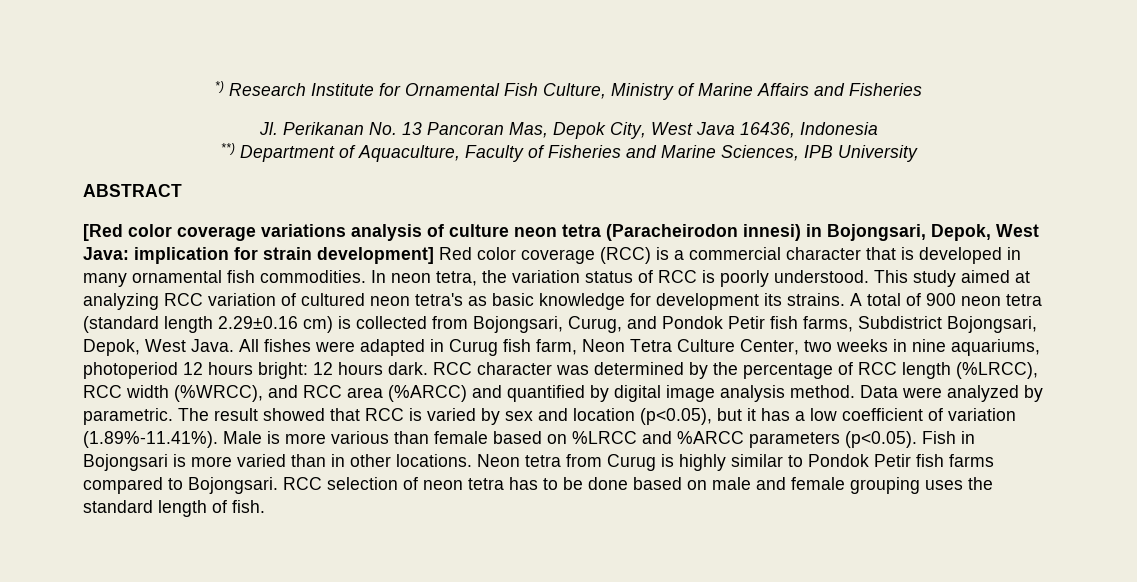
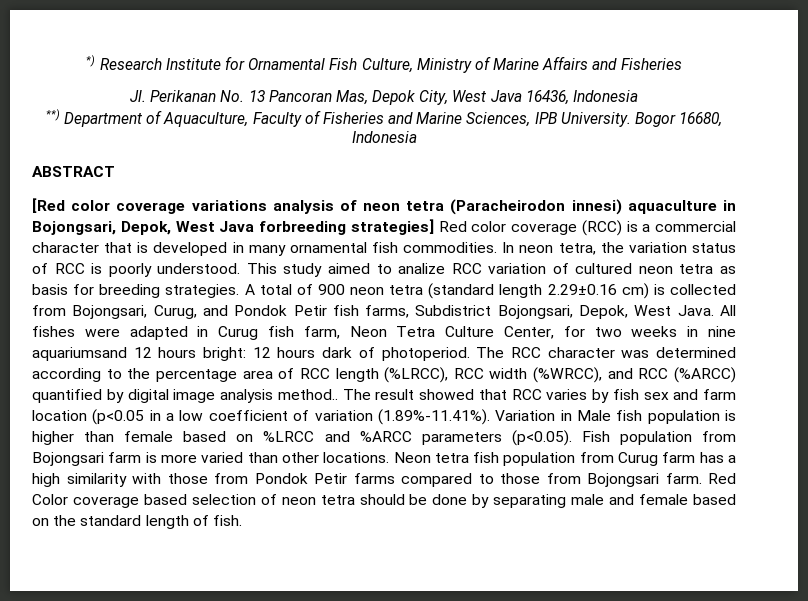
[837,145,918,162] University -> [560,112,723,127] [351,131,417,143] University. Bogor 16680, Indonesia
[449,224,509,237] culture -> (357, 205) none
(801, 232) none -> [627,200,717,214] aquaculture
[83,247,434,264] Java: implication for strain development] -> [219,219,434,235] Java forbreeding strategies]
[1015,271,1030,283] [83,293,159,310] at analyzing -> [376,263,446,274] to analize
[415,293,845,310] tetra's as basic knowledge for development its strains. -> [679,264,736,274] [32,284,240,298] tetra as basis for breeding strategies.
(799, 347) none -> [563,326,585,337] for
[951,339,1040,356] [83,362,178,379] aquariums, photoperiod -> [32,347,127,361] aquariumsand
[388,362,428,375] dark. -> [322,347,505,361] dark of photoperiod. The
[689,362,708,379] by -> [32,368,122,382] according to
(833, 371) none -> [242,370,273,379] area
[347,385,502,402] area (%ARCC) and -> [674,367,736,383] (%ARCC)
[790,385,1043,402] [83,408,173,425] method. Data were analyzed by parametric. -> [277,389,338,400] method..
[409,408,790,425] is varied by sex and location (p<0.05), but it has -> [546,389,736,403] [32,409,161,425] varies by fish sex and farm location (p<0.05 in
[223,431,389,444] Male is more various -> [495,410,737,424] [32,431,74,445] Variation in Male fish population is higher
[961,431,975,444] [83,454,168,471] in Bojongsari -> [619,431,737,445] [32,452,142,466] population from Bojongsari farm
[331,454,345,467] in -> (278, 457) none
[566,454,944,471] from Curug is highly similar to Pondok Petir fish -> [473,452,736,466] [32,473,347,487] fish population from Curug farm has a high similarity with those from Pondok Petir
[188,477,707,494] Bojongsari. RCC selection of neon tetra has to be done based on -> [500,473,736,487] [32,494,567,508] those from Bojongsari farm. Red Color coverage based selection of neon tetra should be done by separating
[850,477,963,494] grouping uses -> [692,494,736,505] [32,518,49,526] based on

